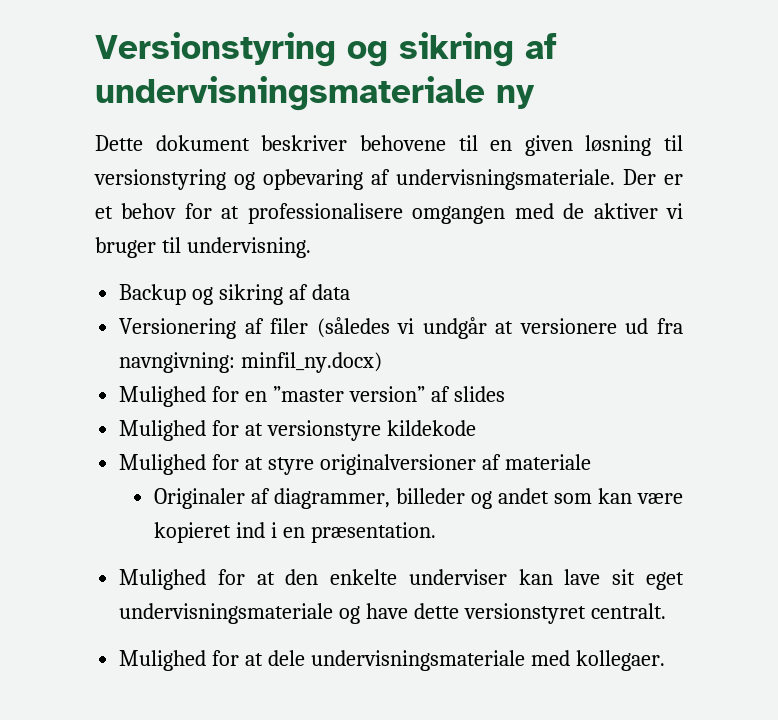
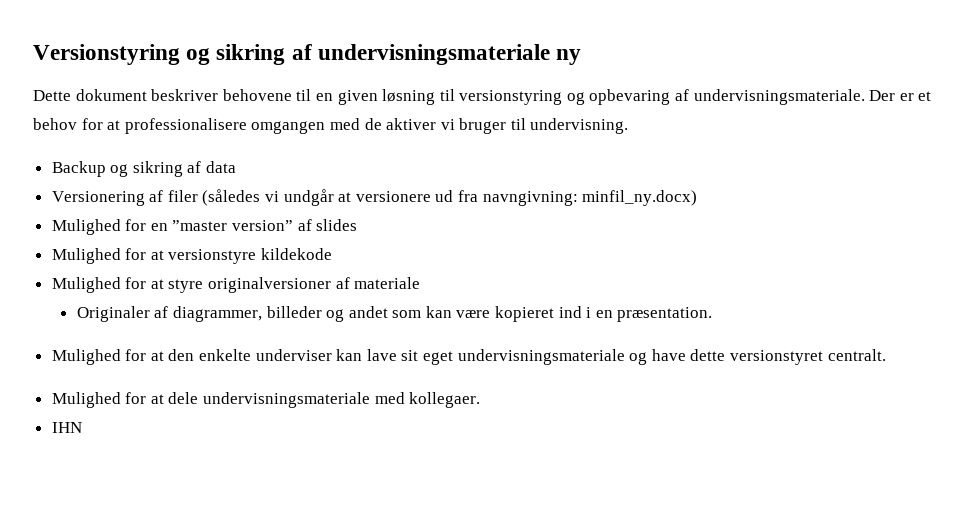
(665, 660) none -> [51,422,82,433] // IHN

